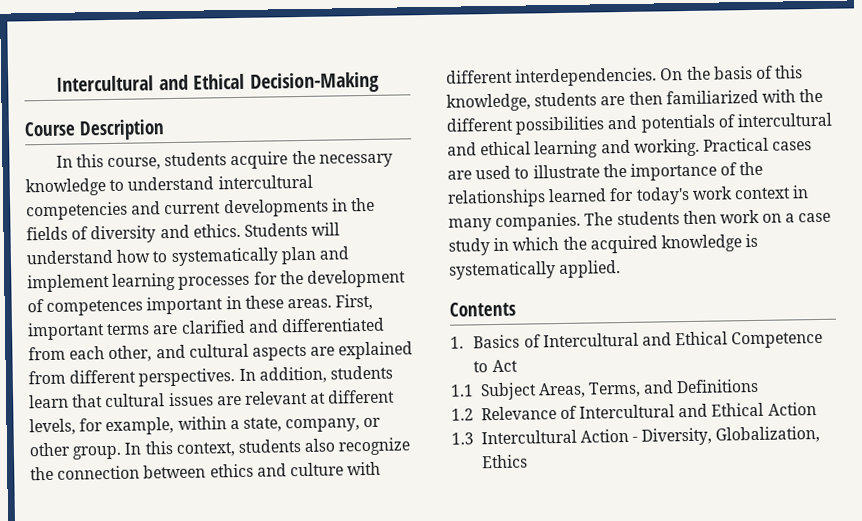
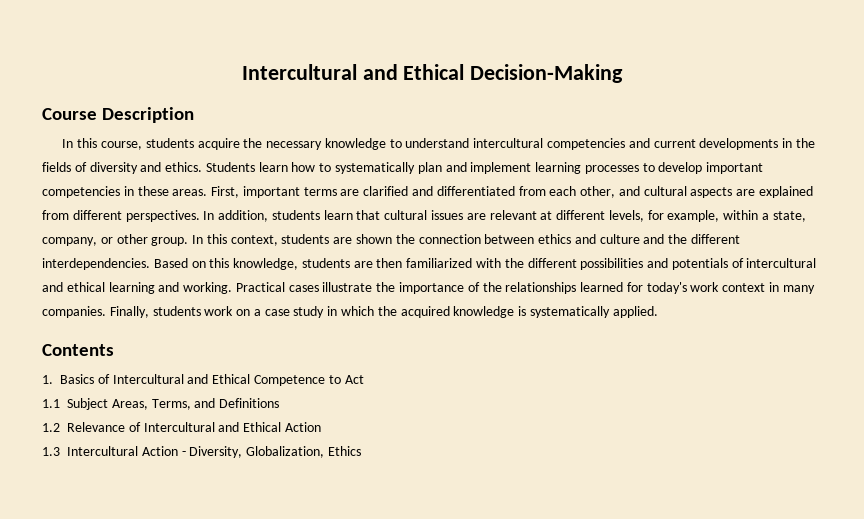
[311,222,341,236] [26,249,113,265] will understand -> [258,162,288,172] learn
[253,269,406,288] [27,296,224,316] for the development of competences important -> [642,162,764,174] [42,186,120,198] to develop important competencies
[304,437,412,456] also recognize -> [333,234,393,244] are shown
[347,461,382,476] [446,65,773,87] with different interdependencies. On the basis of -> [643,234,741,244] [42,258,206,270] and the different interdependencies. Based on
[447,165,530,180] are used to -> (319, 288) none
[584,210,717,226] The students then -> [109,306,201,318] Finally, students

